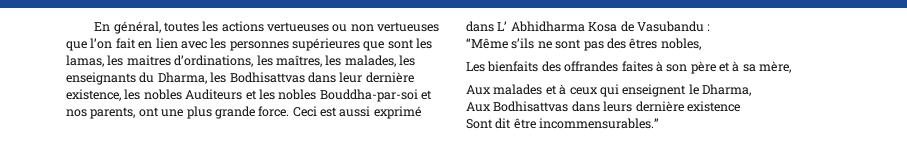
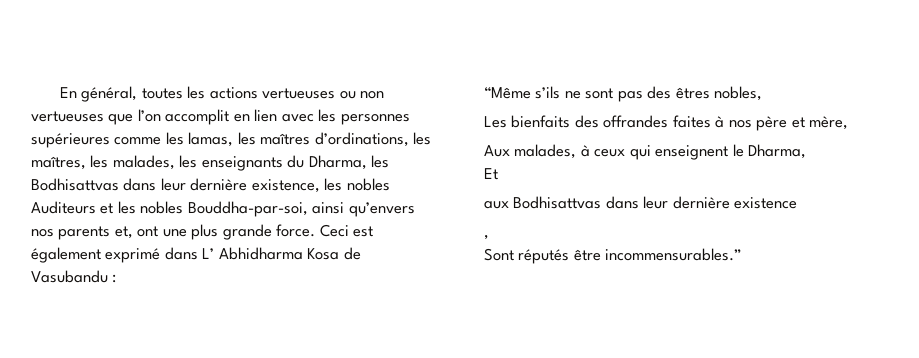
[115,38,136,49] fait -> [165,109,230,125] accomplit
[363,39,414,51] que sont -> [114,137,162,145] comme
[126,55,171,66] maitres -> [260,133,311,145] maîtres
[319,89,432,102] [66,107,136,119] Bouddha-par-soi et nos parents, -> [187,201,415,217] [31,226,133,240] Bouddha-par-soi, ainsi qu’envers nos parents et,
[339,106,371,117] aussi -> [31,247,101,263] également
[666,64,688,72] son -> [728,120,752,128] nos
[732,61,756,72] à sa -> (805, 122) none
[493,84,557,95] malades et -> [514,144,577,159] malades,
[466,101,633,112] Aux Bodhisattvas dans leurs -> [484,168,498,180] [484,196,669,209] Et // aux Bodhisattvas dans leur
(740, 106) none -> [484,235,489,240] // ,
[495,118,512,129] dit -> [518,249,570,264] réputés

